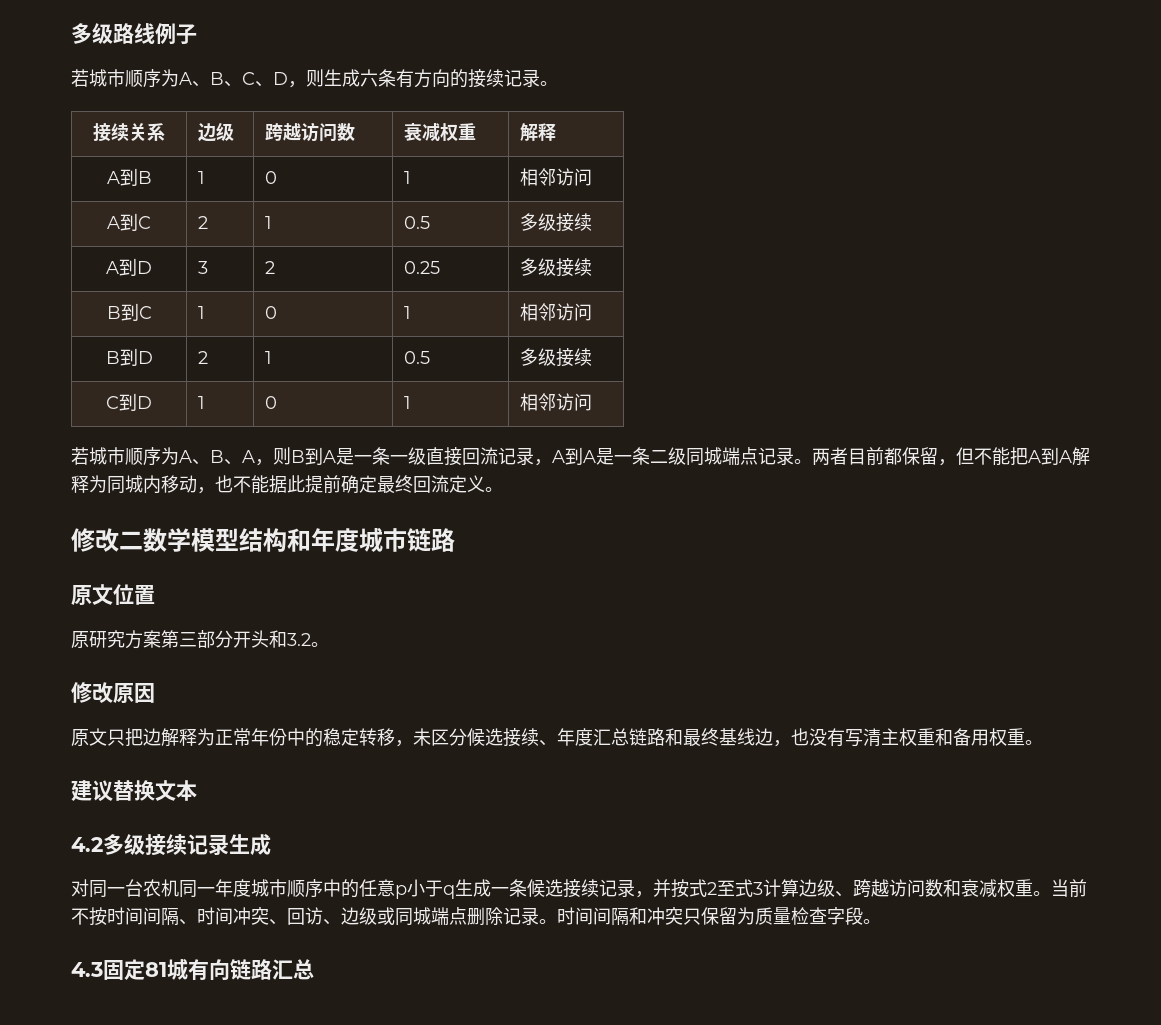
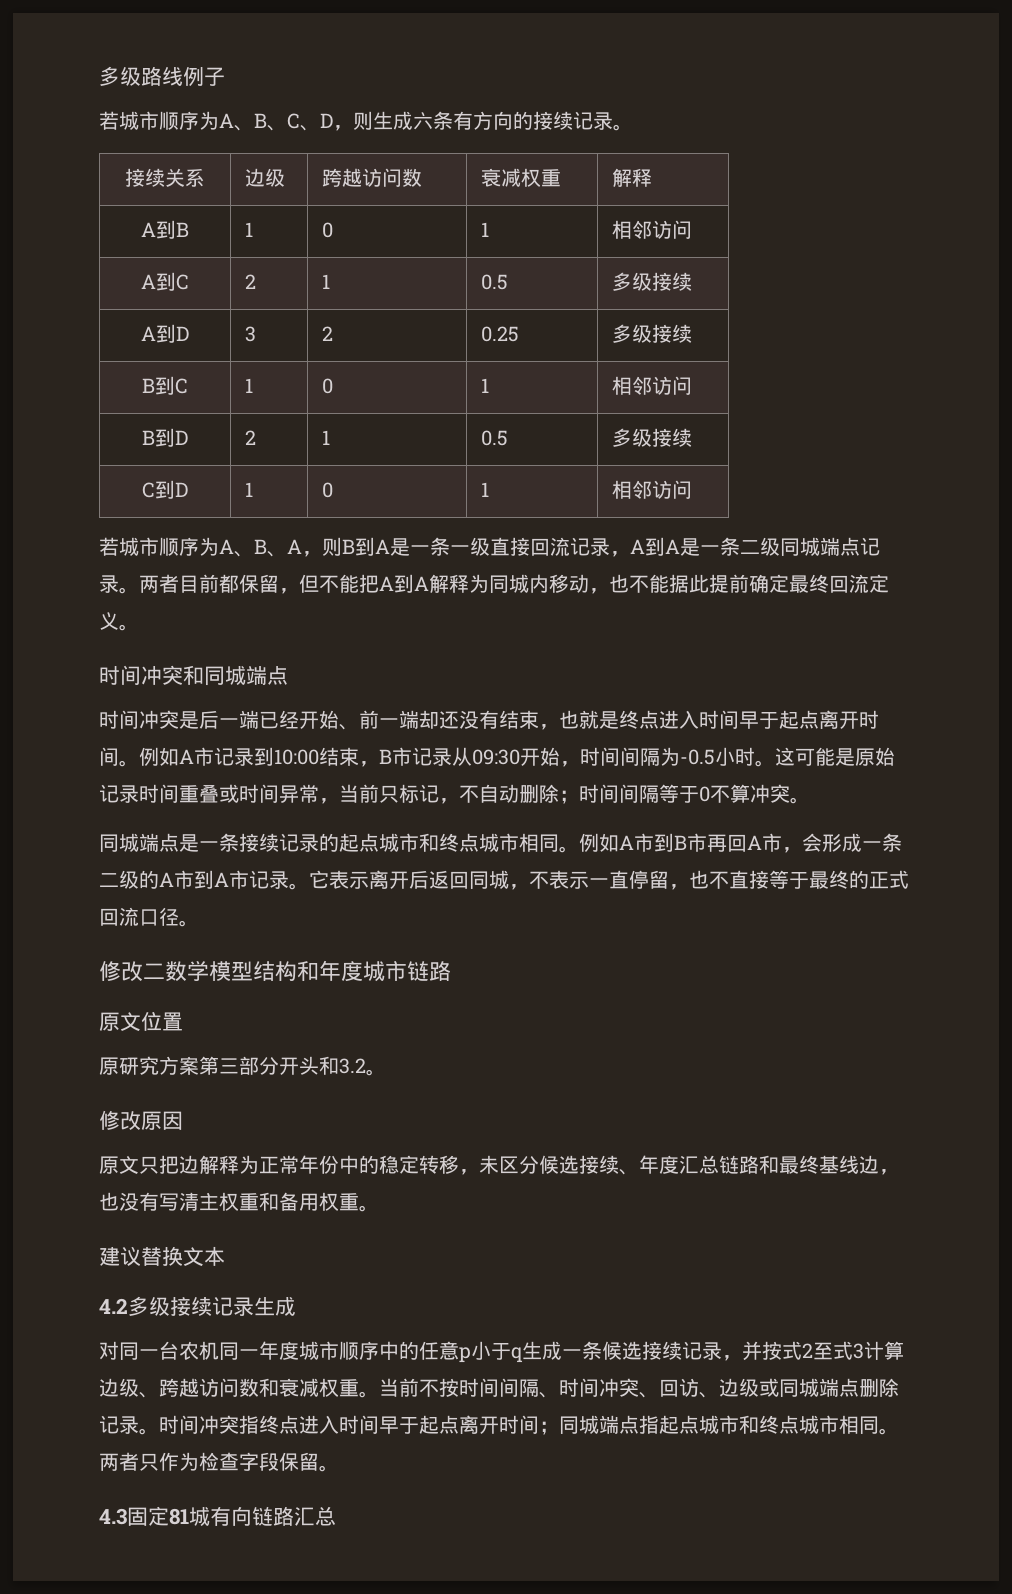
(503, 489) none -> [99,665,288,686] [99,710,879,730] [99,747,895,767] [99,784,810,804] [99,833,902,853] [99,870,909,890] [99,907,199,927] // 时间冲突和同城端点 // 时间冲突是后一端已经开始、前一端却还没有结束，也就是终点进入时间早于起点离开时间。例如A市记录到10:00结束，B市记录从09:30开始，时间间隔为-0.5小时。这可能是原始记录时间重叠或时间异常，当前只标记，不自动删除；时间间隔等于0不算冲突。 // 同城端点是一条接续记录的起点城市和终点城市相同。例如A市到B市再回A市，会形成一条二级的A市到A市记录。它表示离开后返回同城，不表示一直停留，也不直接等于最终的正式回流口径。
[593,907,791,926] 间隔和冲突只保留为质量 -> [199,1415,899,1435] [99,1452,199,1471] 冲突指终点进入时间早于起点离开时间；同城端点指起点城市和终点城市相同。两者只作为
(863, 916) none -> [279,1452,319,1471] 保留

